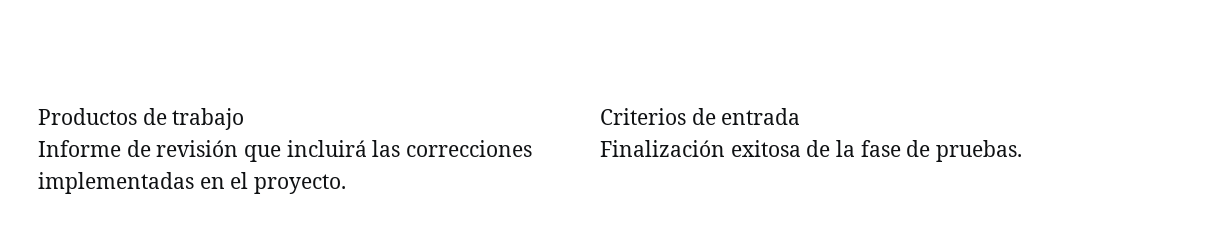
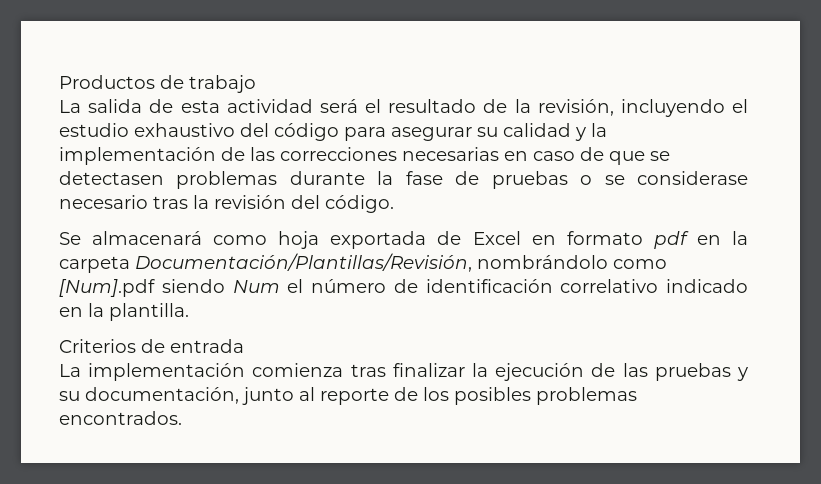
[38,140,533,162] [38,172,347,194] [600,108,801,125] [600,140,1023,162] Informe de revisión que incluirá las correcciones implementadas en el proyecto. // Criterios de entrada // Finalización exitosa de la fase de pruebas. -> [59,99,748,117] [59,123,607,141] [59,147,670,165] [59,171,749,189] [59,195,394,213] [59,231,748,249] [59,253,667,273] [59,279,748,297] [59,303,189,321] [59,339,244,353] [59,363,749,381] [59,387,637,405] [59,411,182,425] La salida de esta actividad será el resultado de la revisión, incluyendo el estudio exhaustivo del código para asegurar su calidad y la implementación de las correcciones necesarias en caso de que se detectasen problemas durante la fase de pruebas o se considerase necesario tras la revisión del código. // Se almacenará como hoja exportada de Excel en formato pdf en la carpeta Documentación/Plantillas/Revisión, nombrándolo como [Num].pdf siendo Num el número de identificación correlativo indicado en la plantilla. // Criterios de entrada // La implementación comienza tras finalizar la ejecución de las pruebas y su documentación, junto al reporte de los posibles problemas encontrados.

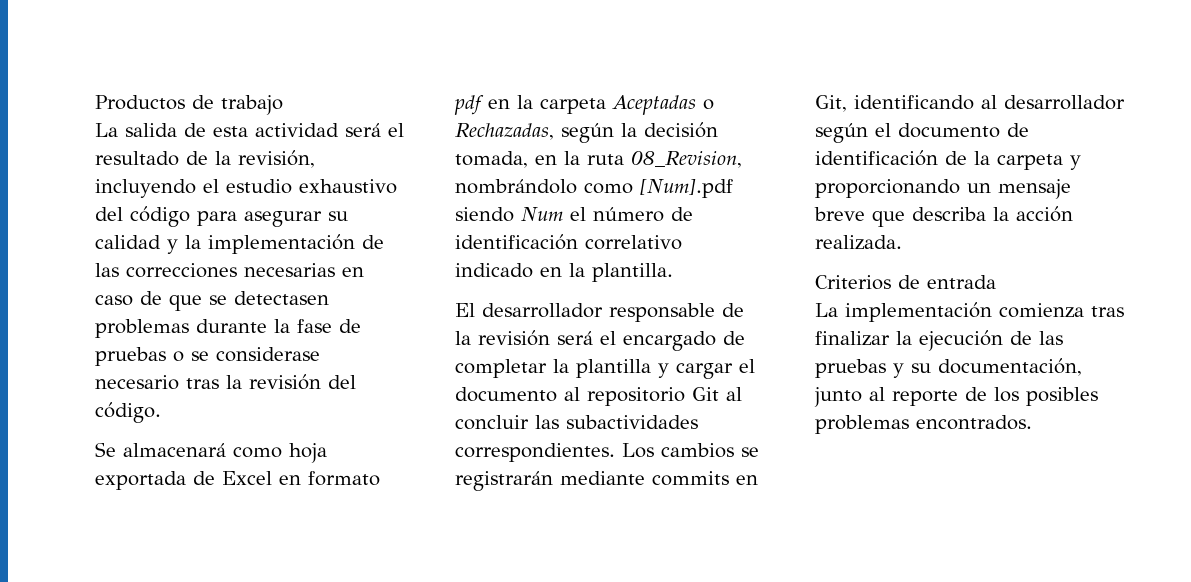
[135,253,472,272] Documentación/Plantillas/Revisión, -> [612,95,714,115] [455,122,718,143] [455,151,742,168] Aceptadas o Rechazadas, según la decisión tomada, en la ruta 08_Revision,
(189, 312) none -> [455,303,744,322] [455,330,745,351] [455,359,755,379] [455,387,742,406] [455,415,698,430] [455,443,759,462] [455,471,758,491] [815,95,1125,112] [815,123,1029,143] [815,150,1081,170] [815,179,1071,199] [814,206,1073,227] [815,235,902,250] // El desarrollador responsable de la revisión será el encargado de completar la plantilla y cargar el documento al repositorio Git al concluir las subactividades correspondientes. Los cambios se registrarán mediante commits en Git, identificando al desarrollador según el documento de identificación de la carpeta y proporcionando un mensaje breve que describa la acción realizada.

